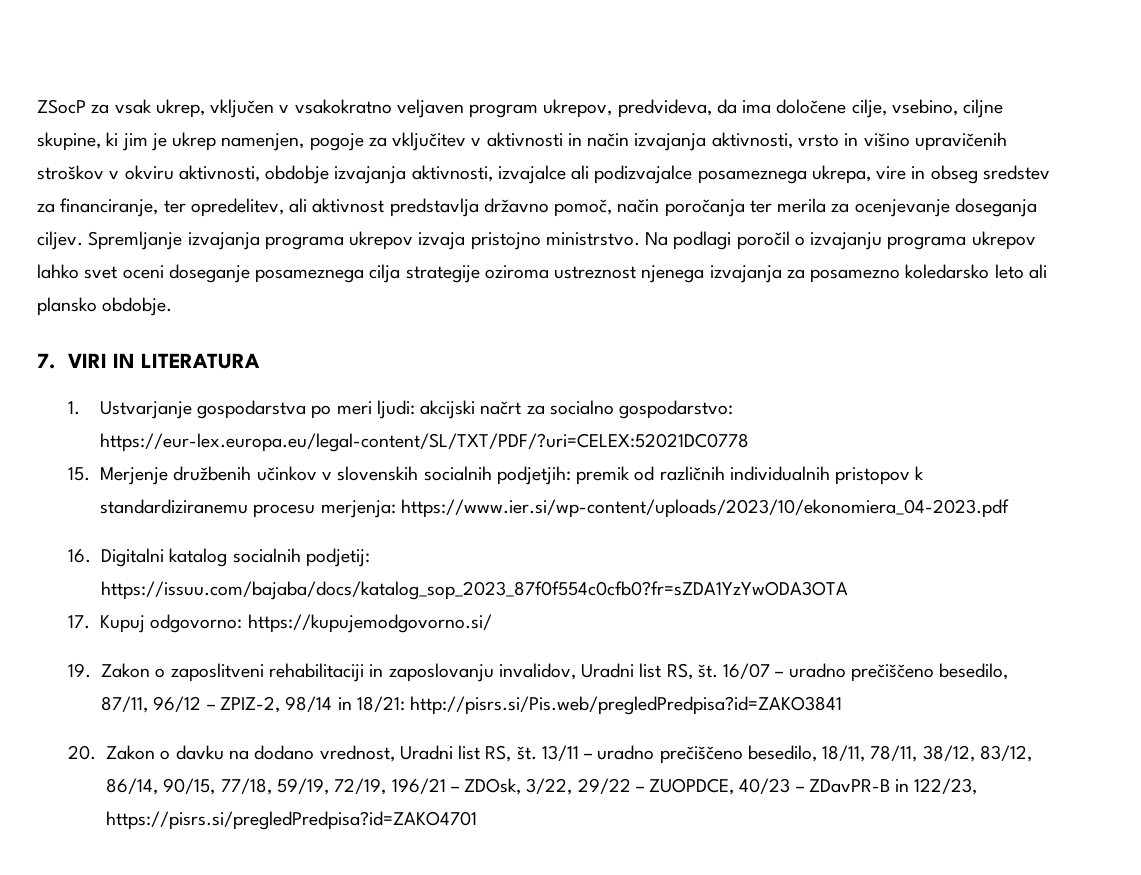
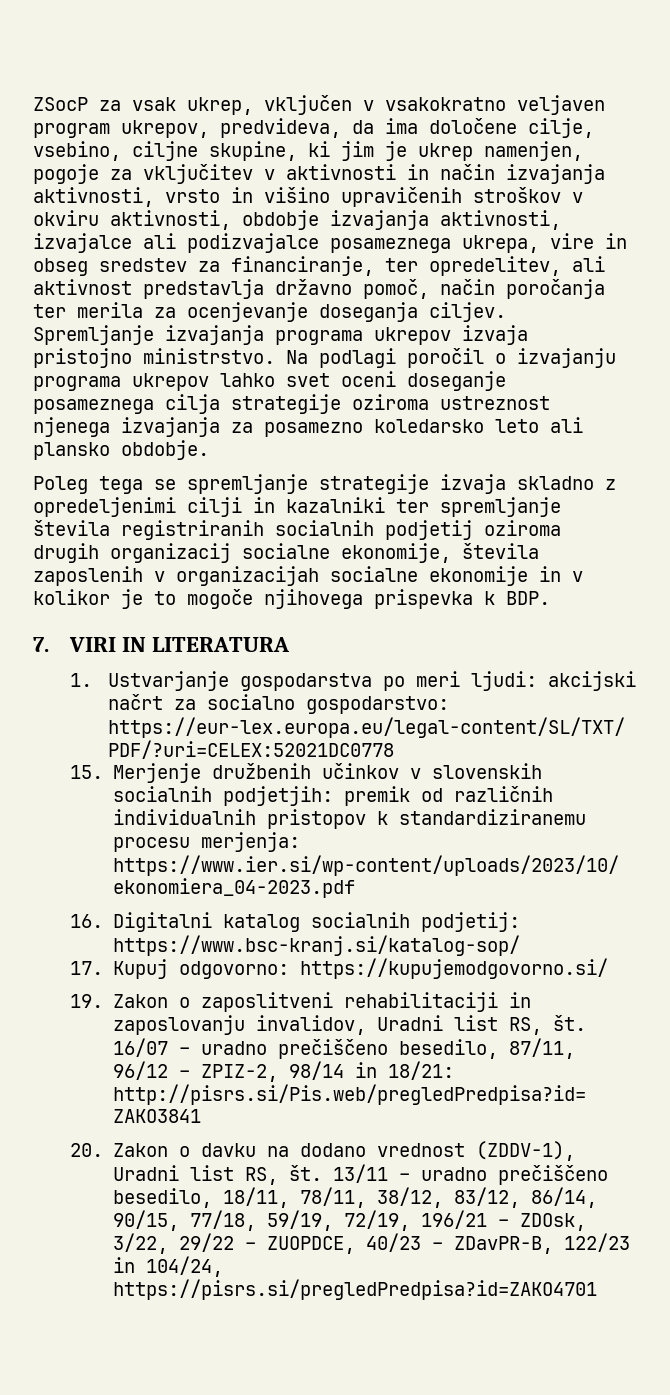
(173, 306) none -> [33,474,616,494] [33,497,561,517] [33,520,561,540] [33,543,539,563] [33,566,583,586] [33,589,550,609] // Poleg tega se spremljanje strategije izvaja skladno z opredeljenimi cilji in kazalniki ter spremljanje števila registriranih socialnih podjetij oziroma drugih organizacij socialne ekonomije, števila zaposlenih v organizacijah socialne ekonomije in v kolikor je to mogoče njihovega prispevka k BDP.
[101,581,849,600] https://issuu.com/bajaba/docs/katalog_sop_2023_87f0f554c0cfb0?fr=sZDA1YzYwODA3OTA -> [112,935,520,956] https://www.bsc-kranj.si/katalog-sop/
[319,745,395,762] vrednost, -> [376,1141,575,1161] vrednost (ZDDV-1),
[808,778,978,795] ZDavPR-B in 122/23, -> [453,1233,630,1254] [112,1256,223,1277] ZDavPR-B, 122/23 in 104/24,

